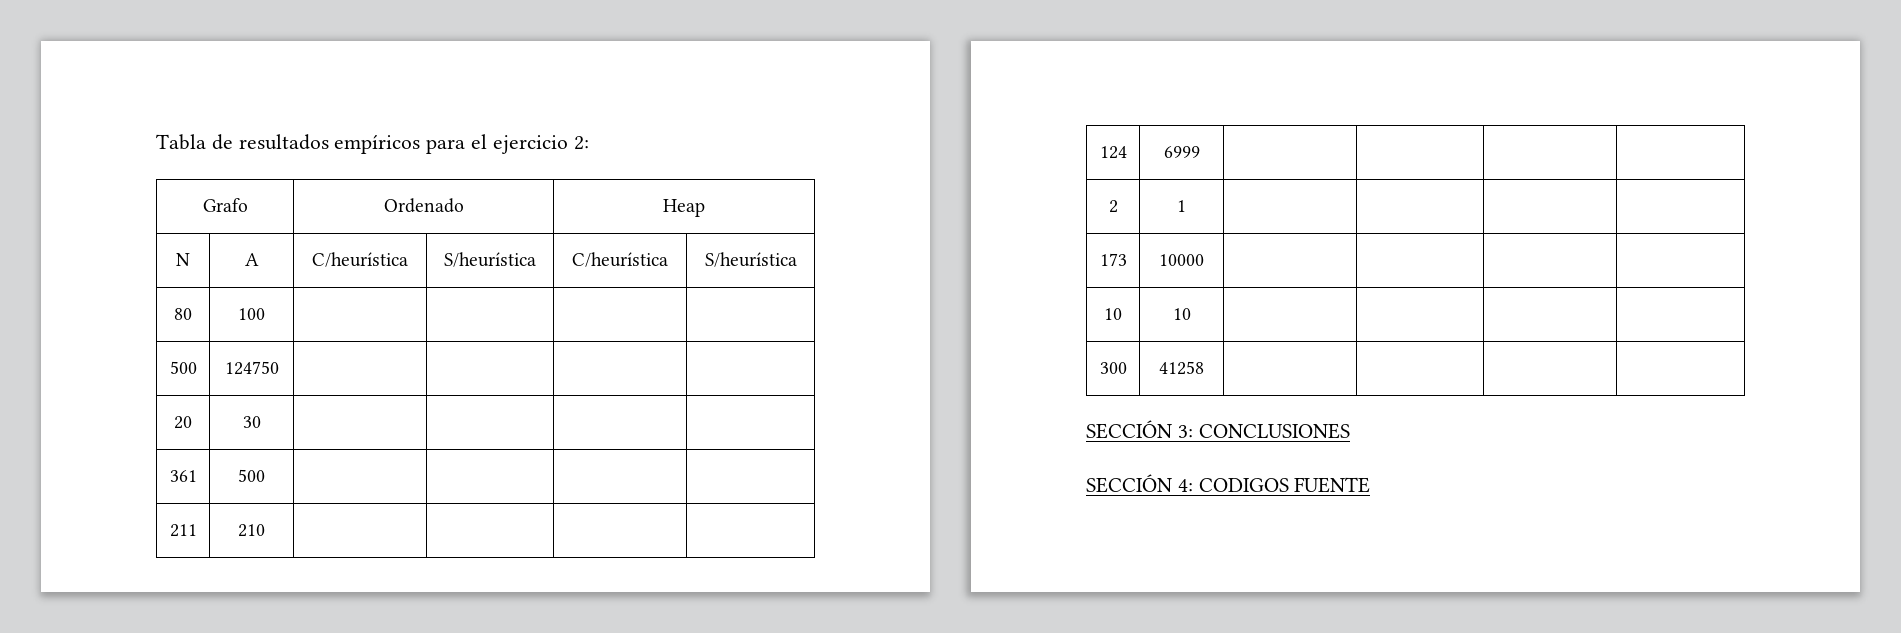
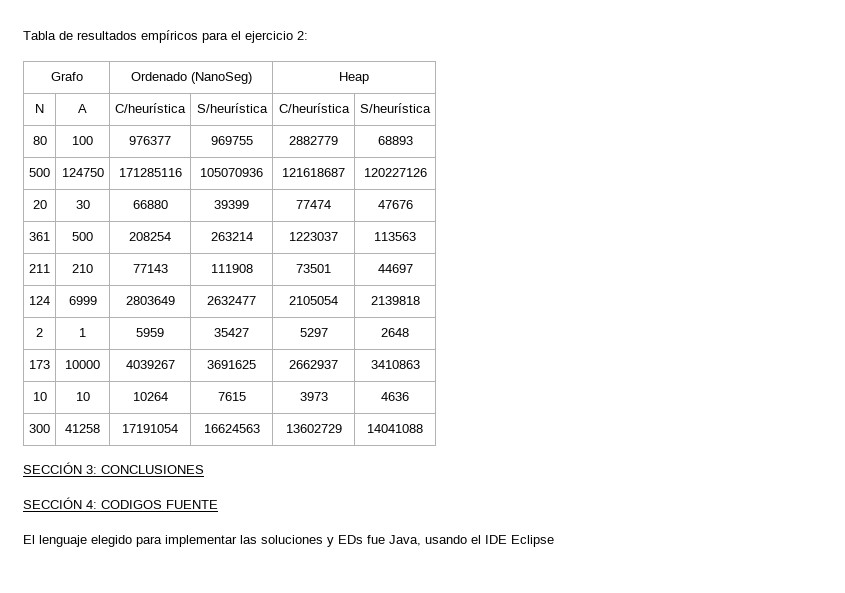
(464, 205) none -> [190,72,252,84] (NanoSeg)
[169,361,197,374] [224,361,279,375] [174,416,192,429] [242,416,261,428] [169,470,197,482] [238,469,265,482] [169,524,197,537] [238,524,265,537] [1099,146,1127,159] [1163,146,1200,158] [1108,200,1118,213] [1177,200,1186,212] [1099,253,1127,266] [1159,254,1204,266] [1104,308,1122,320] [1172,308,1191,320] [1099,362,1127,374] [1159,361,1204,375] | | | // 500 | 124750 | | | | // 20 | 30 | | | | // 361 | 500 | | | | // 211 | 210 | | | | // 124 | 6999 | | | | // 2 | 1 | | | | // 173 | 10000 | | | | // 10 | 10 | | | | // 300 | 41258 | | | | -> [129,136,171,145] [210,136,253,145] [289,136,338,145] [377,136,413,145] [29,168,50,177] [61,168,104,177] [118,168,182,177] [200,168,263,177] [282,168,345,177] [363,168,427,177] [32,200,47,209] [75,200,90,209] [132,200,168,209] [214,200,249,209] [296,200,331,209] [377,200,413,209] [29,232,50,241] [72,232,93,241] [129,232,171,241] [210,232,253,241] [289,232,338,241] [374,232,416,241] [29,264,50,273] [72,264,93,273] [132,264,168,273] [210,264,253,273] [296,264,331,273] [377,264,413,273] [29,296,50,305] [68,296,97,305] [125,296,175,305] [207,296,256,305] [289,296,338,305] [370,296,420,305] [36,328,43,337] [79,328,86,337] [136,328,164,337] [214,328,249,337] [299,328,328,337] [381,328,409,337] [29,360,50,369] [65,360,100,369] [125,360,175,369] [207,360,256,369] [289,360,338,369] [370,360,420,369] [32,392,47,401] [75,392,90,401] [132,392,168,401] [217,392,246,401] [299,392,328,401] [381,392,409,401] [29,424,50,433] [65,424,100,433] [122,424,178,433] [203,424,260,433] [285,424,342,433] [367,424,423,433] 976377 | 969755 | 2882779 | 68893 // 500 | 124750 | 171285116 | 105070936 | 121618687 | 120227126 // 20 | 30 | 66880 | 39399 | 77474 | 47676 // 361 | 500 | 208254 | 263214 | 1223037 | 113563 // 211 | 210 | 77143 | 111908 | 73501 | 44697 // 124 | 6999 | 2803649 | 2632477 | 2105054 | 2139818 // 2 | 1 | 5959 | 35427 | 5297 | 2648 // 173 | 10000 | 4039267 | 3691625 | 2662937 | 3410863 // 10 | 10 | 10264 | 7615 | 3973 | 4636 // 300 | 41258 | 17191054 | 16624563 | 13602729 | 14041088
(1371, 485) none -> [23,535,554,547] // El lenguaje elegido para implementar las soluciones y EDs fue Java, usando el IDE Eclipse

